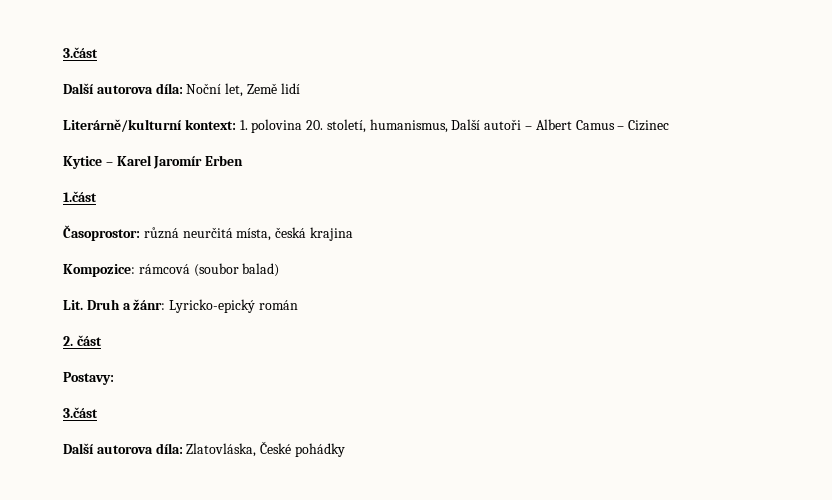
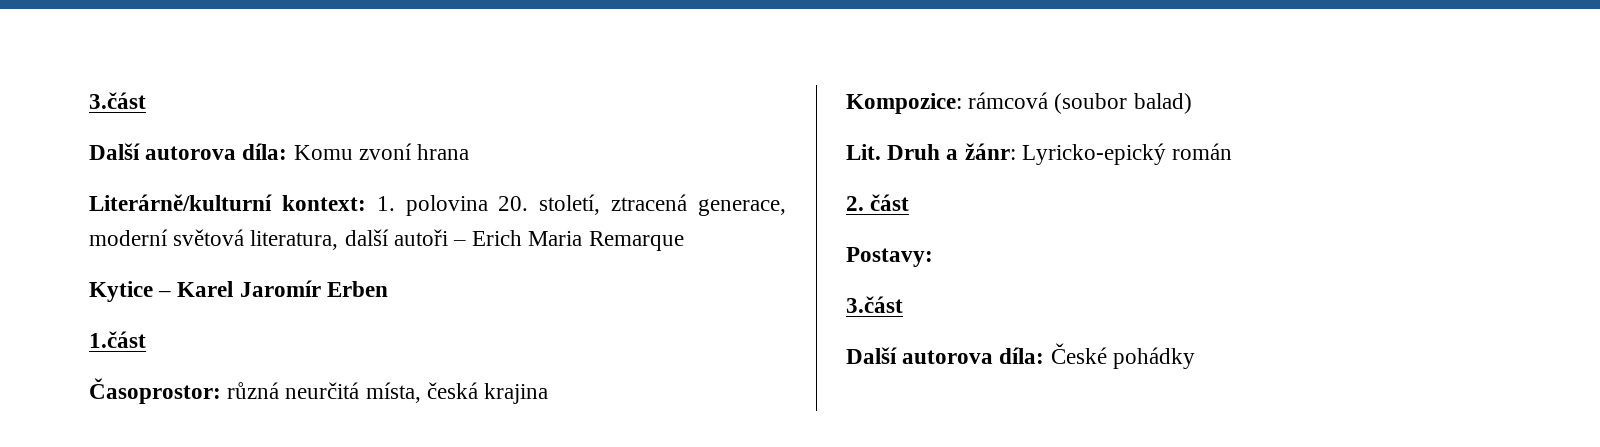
[63,47,98,58] [63,83,300,97] 3.část // Další autorova díla: Noční let, Země lidí -> [89,92,146,109] [89,143,470,160] 3.část // Další autorova díla: Komu zvoní hrana
[369,119,670,133] humanismus, Další autoři – Albert Camus – Cizinec -> [611,194,786,216] [89,229,684,251] ztracená generace, moderní světová literatura, další autoři – Erich Maria Remarque
[186,443,257,457] Zlatovláska, -> (1045, 355) none

